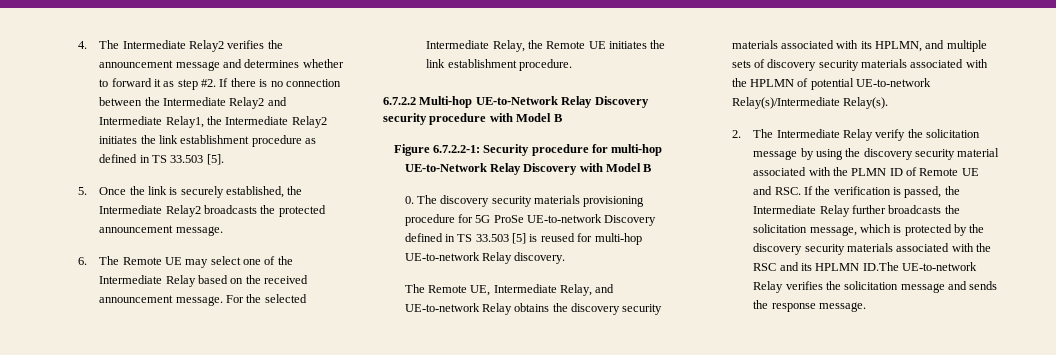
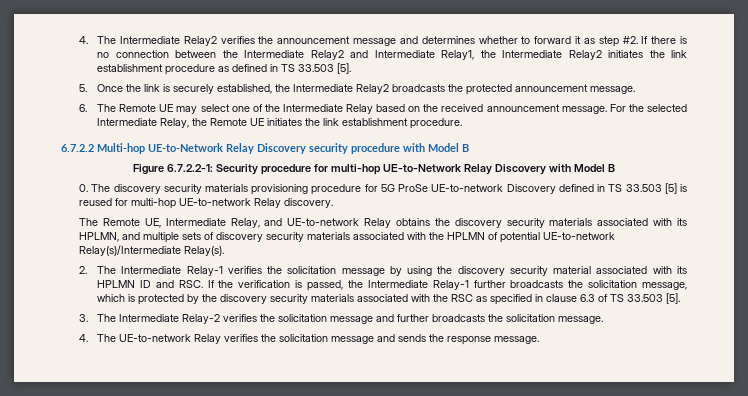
[842,129,906,141] Relay verify -> [186,266,262,276] Relay-1 verifies
[832,167,979,176] the PLMN ID of Remote UE -> [677,266,687,274] [97,280,151,288] its HPLMN ID
[819,205,850,217] Relay -> [432,280,469,290] Relay-1
[779,262,899,271] and its HPLMN ID.The -> [476,293,681,305] [79,314,604,324] [79,334,117,342] as specified in clause 6.3 of TS 33.503 [5]. // 3. The Intermediate Relay-2 verifies the solicitation message and further broadcasts the solicitation message. // 4. The

